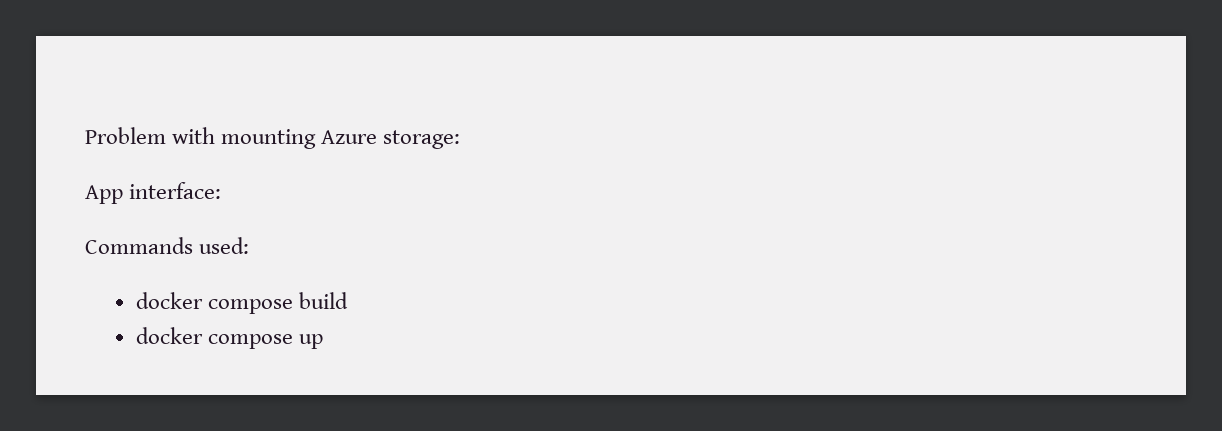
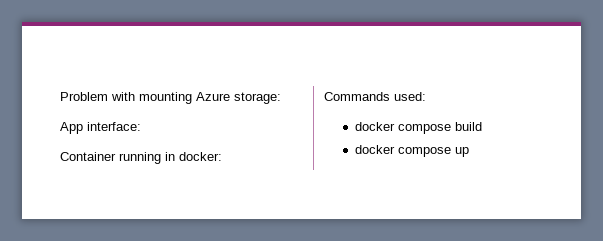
(222, 190) none -> [60,152,222,164] // Container running in docker:

